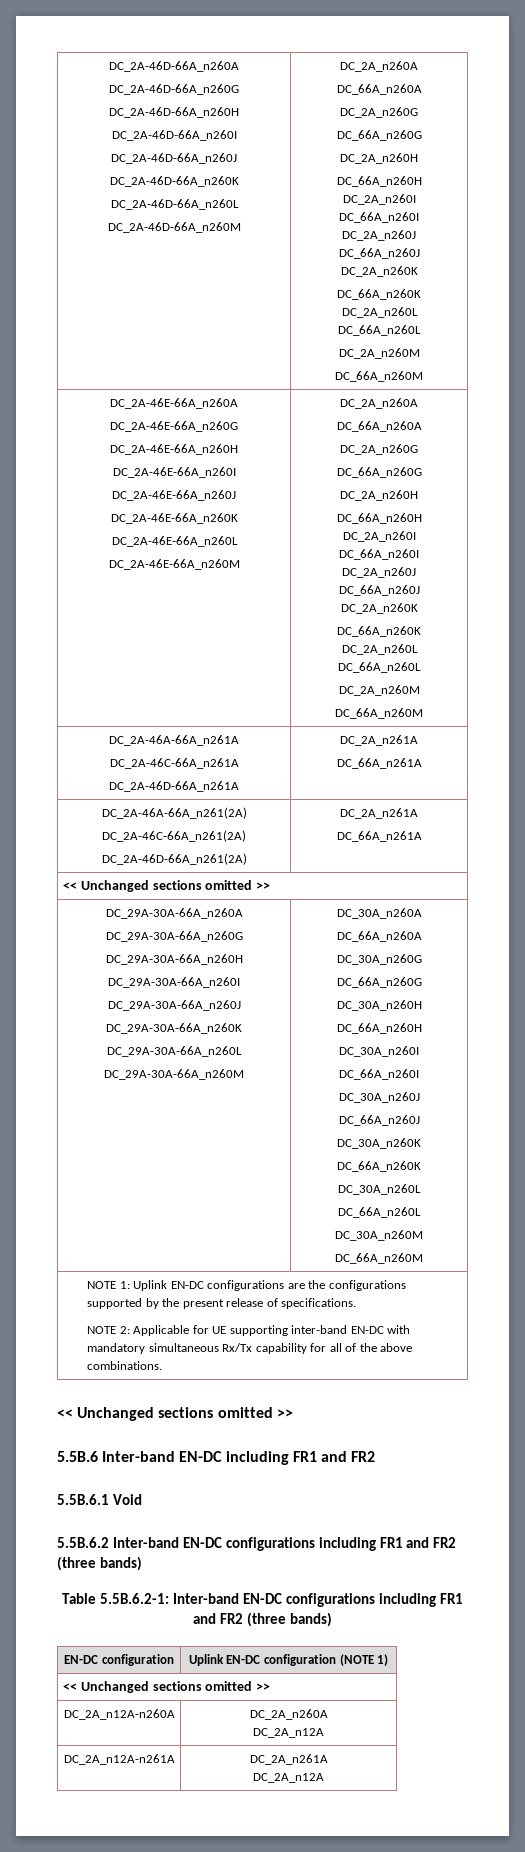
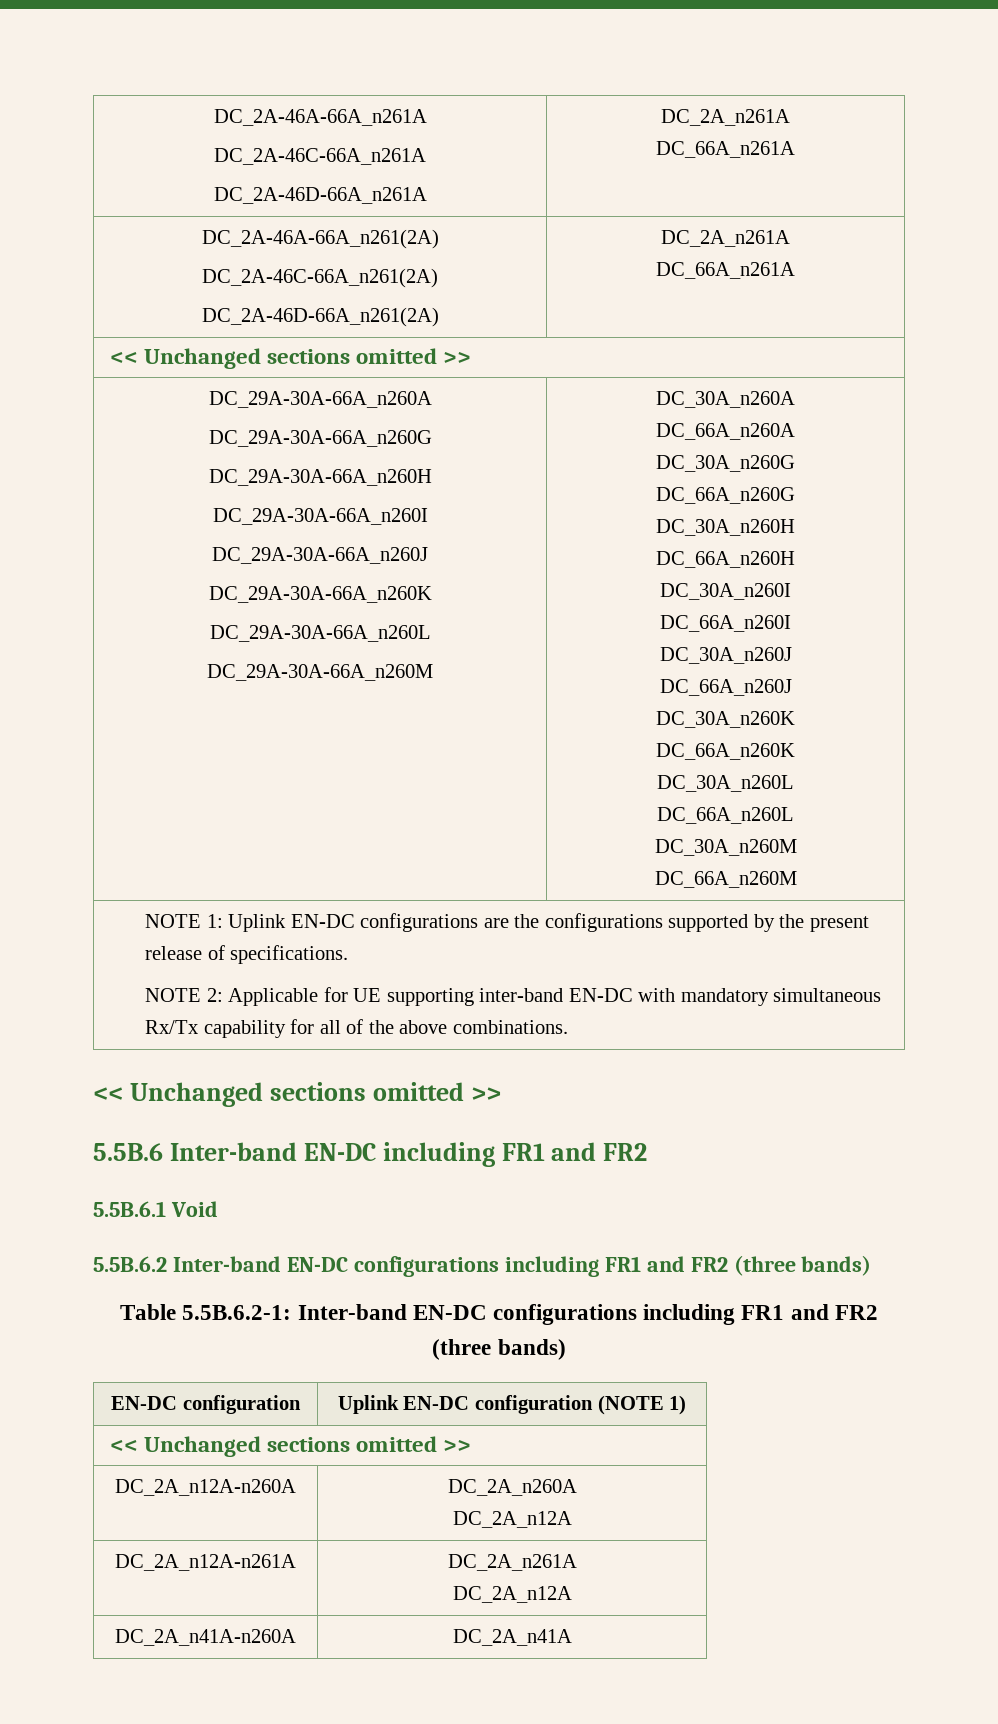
[109,61,239,72] [109,84,239,95] [109,107,239,118] [111,130,237,141] [111,153,237,164] [109,176,239,187] [110,199,239,210] [107,222,241,233] [340,61,418,72] [336,84,422,95] [340,107,418,118] [336,130,422,141] [340,153,418,164] [336,176,422,187] [342,194,416,205] [339,212,419,223] [342,230,416,241] [338,248,420,259] [340,266,418,277] [337,289,421,300] [341,307,418,318] [338,325,421,336] [338,348,420,359] [335,371,423,382] [110,398,238,409] [110,421,238,432] [110,444,238,455] [112,467,236,478] [112,490,236,501] [110,513,238,524] [111,536,238,547] [108,559,240,570] [340,398,418,409] [336,421,422,432] [340,444,418,455] [336,467,422,478] [340,490,418,501] [336,513,422,524] [342,531,416,542] [339,549,419,560] [342,567,416,578] [338,585,420,596] [340,603,418,614] [337,626,421,637] [341,644,418,655] [338,662,421,673] [338,685,420,696] [335,708,423,719] DC_2A-46D-66A_n260A // DC_2A-46D-66A_n260G // DC_2A-46D-66A_n260H // DC_2A-46D-66A_n260I // DC_2A-46D-66A_n260J // DC_2A-46D-66A_n260K // DC_2A-46D-66A_n260L // DC_2A-46D-66A_n260M | DC_2A_n260A // DC_66A_n260A // DC_2A_n260G // DC_66A_n260G // DC_2A_n260H // DC_66A_n260H // DC_2A_n260I // DC_66A_n260I // DC_2A_n260J // DC_66A_n260J // DC_2A_n260K // DC_66A_n260K // DC_2A_n260L // DC_66A_n260L // DC_2A_n260M // DC_66A_n260M // DC_2A-46E-66A_n260A // DC_2A-46E-66A_n260G // DC_2A-46E-66A_n260H // DC_2A-46E-66A_n260I // DC_2A-46E-66A_n260J // DC_2A-46E-66A_n260K // DC_2A-46E-66A_n260L // DC_2A-46E-66A_n260M | DC_2A_n260A // DC_66A_n260A // DC_2A_n260G // DC_66A_n260G // DC_2A_n260H // DC_66A_n260H // DC_2A_n260I // DC_66A_n260I // DC_2A_n260J // DC_66A_n260J // DC_2A_n260K // DC_66A_n260K // DC_2A_n260L // DC_66A_n260L // DC_2A_n260M // DC_66A_n260M // -> (213, 117) none
(324, 1778) none -> [115,1629,296,1646] [452,1629,572,1646] // DC_2A_n41A-n260A | DC_2A_n41A

